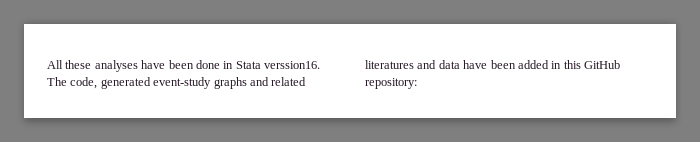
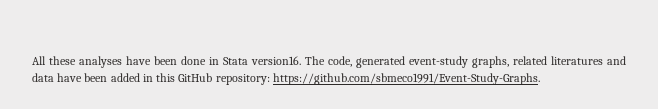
[264,61,320,69] verssion16. -> [251,56,301,65] version16.
[213,77,269,89] graphs and -> [472,56,509,68] graphs,
(417, 83) none -> [272,73,540,85] https://github.com/sbmeco1991/Event-Study-Graphs.

